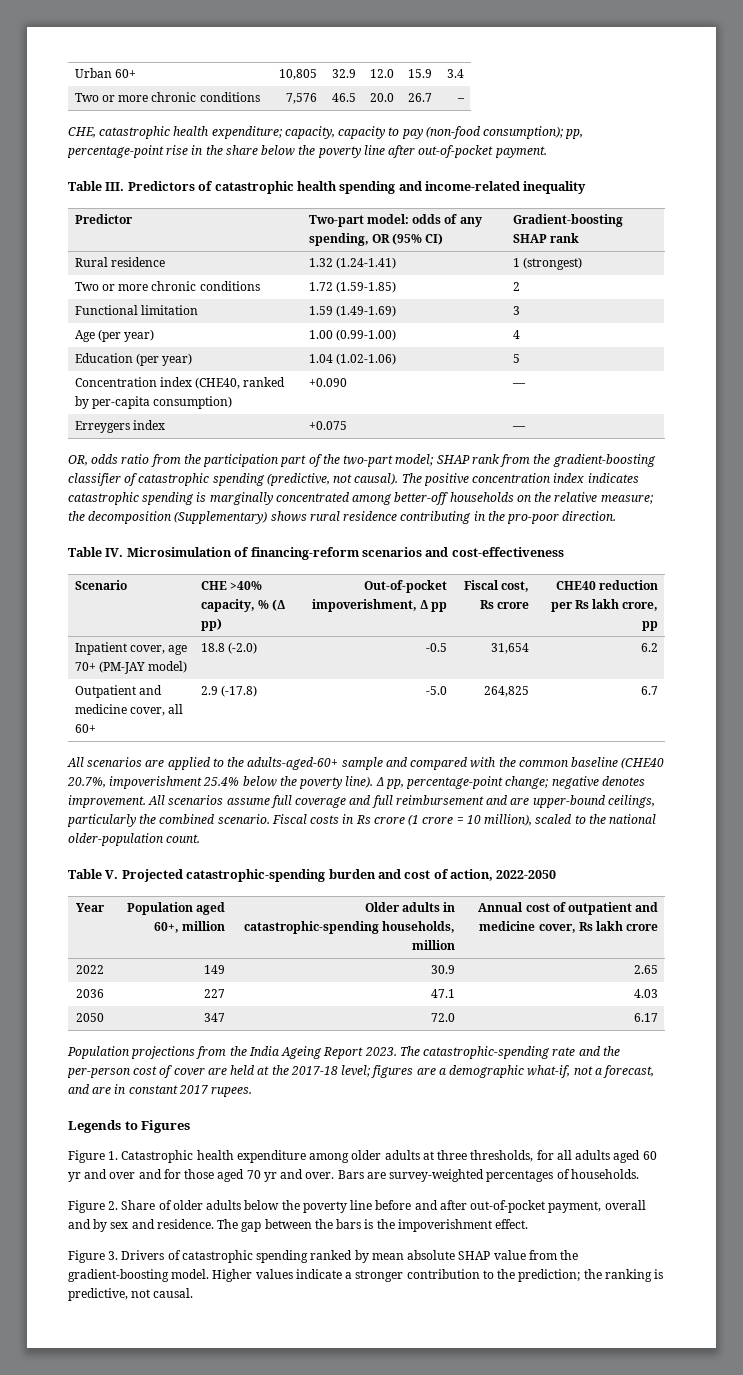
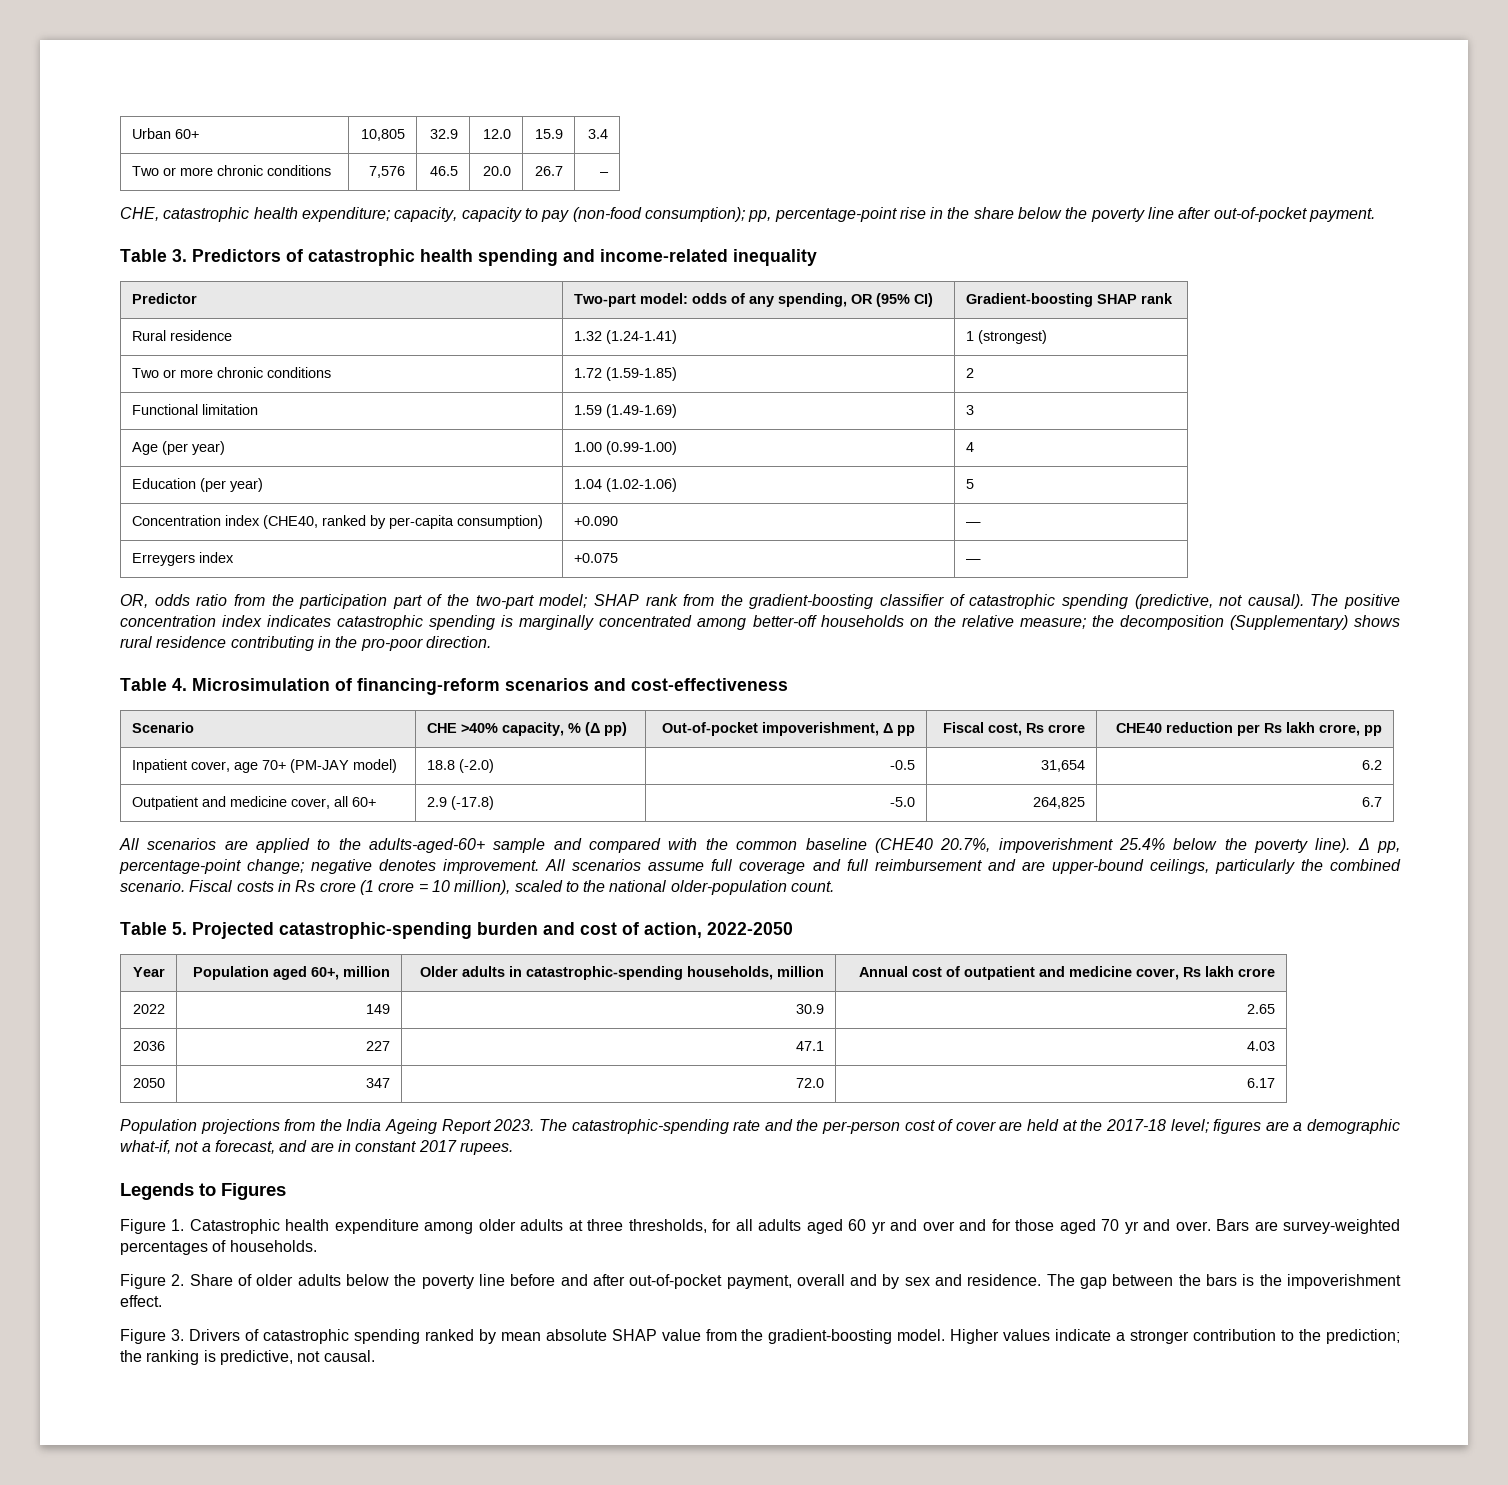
[105,182,125,191] III. -> [172,249,187,262] 3.
[105,548,124,557] IV. -> [172,678,187,691] 4.
[105,870,119,879] V. -> [172,922,187,935] 5.

